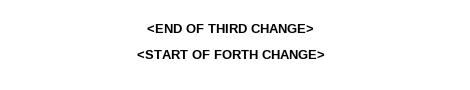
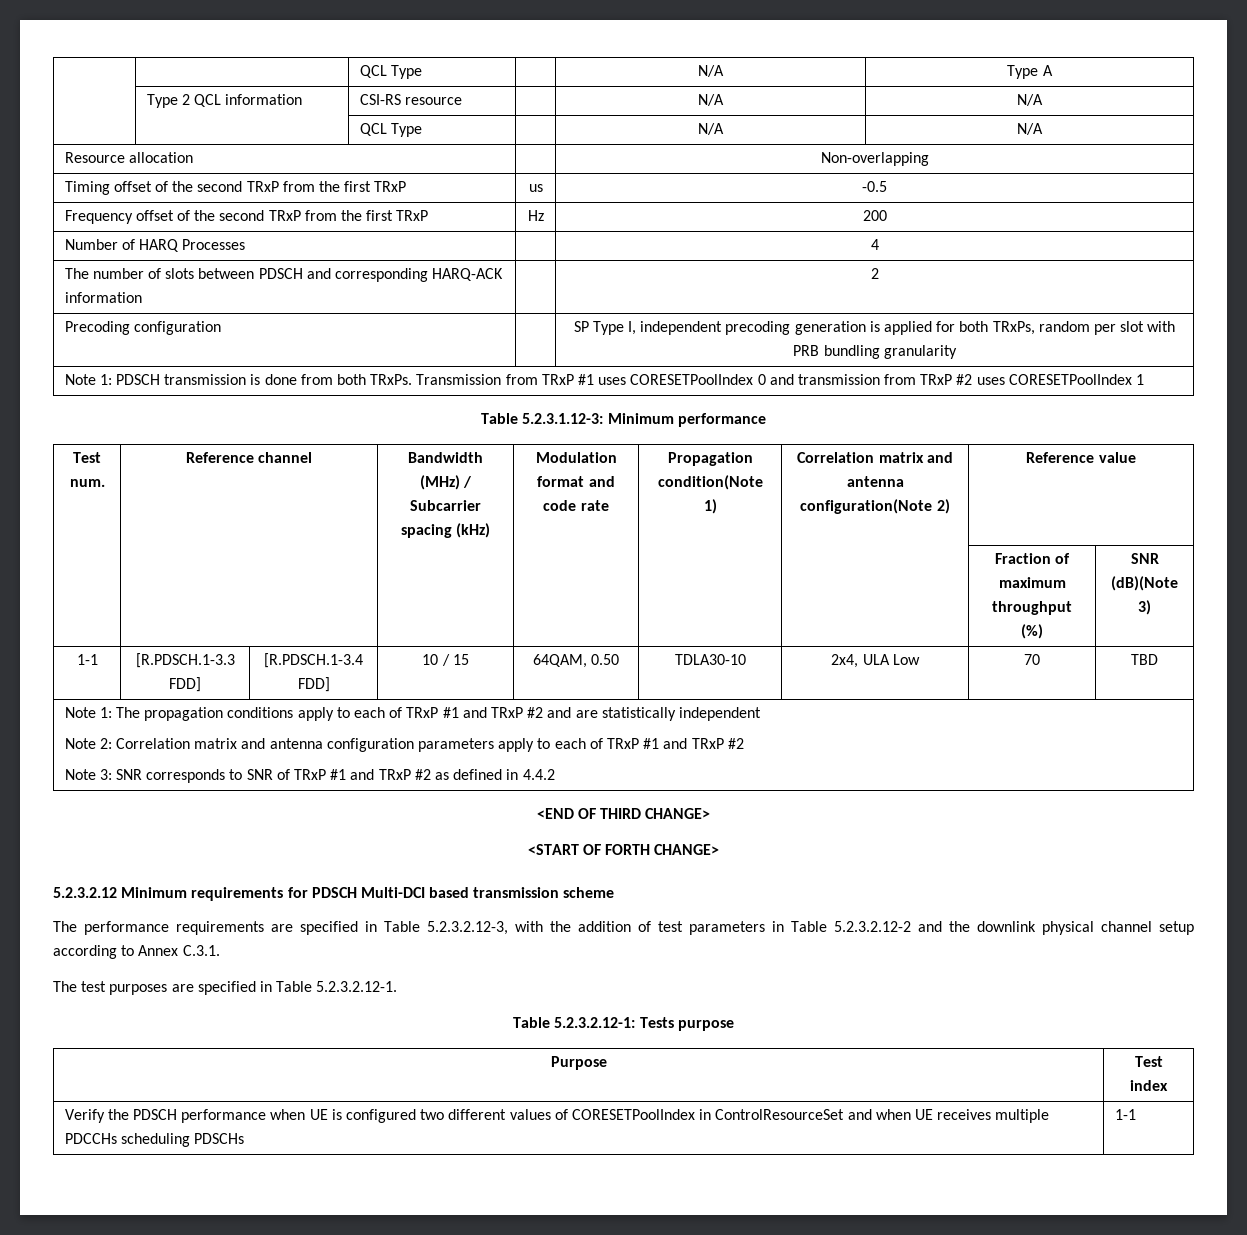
(147, 28) none -> [359,65,422,79] [698,65,724,77] [1007,65,1053,79] [146,94,303,108] [359,94,462,105] [698,94,724,106] [1017,94,1043,106] [359,123,422,137] [698,123,724,135] [1017,123,1043,135] [64,152,193,163] [820,152,929,166] [64,181,407,195] [528,184,543,192] [862,181,887,192] [64,210,429,224] [527,210,544,221] [862,210,887,221] [64,239,246,252] [870,239,879,250] [64,268,504,282] [64,292,142,303] [870,268,879,279] [64,321,221,335] [573,321,1176,335] [793,345,957,359] [64,374,1144,385] [481,413,766,427] [73,452,101,463] [69,479,105,487] [185,452,313,463] [408,452,483,463] [419,475,473,490] [410,500,481,511] [400,523,491,538] [535,452,617,463] [537,476,615,487] [543,500,609,511] [667,452,753,466] [657,475,763,490] [703,499,717,514] [797,452,953,463] [846,476,904,487] [800,499,950,514] [1026,452,1136,463] [994,553,1071,564] [998,577,1066,588] [992,601,1072,615] [1021,624,1043,639] [1130,553,1159,564] [1111,576,1178,591] [1138,600,1151,615] [76,654,98,665] [135,653,235,668] [169,677,201,692] [264,653,363,668] [297,677,330,692] [422,654,469,666] [532,654,620,668] [674,654,746,665] [831,654,920,668] [1024,654,1040,665] [1131,654,1158,665] [64,707,761,721] [64,738,744,752] [64,769,555,783] | | QCL Type | | N/A | Type A // | Type 2 QCL information | CSI-RS resource | | N/A | N/A // | | QCL Type | | N/A | N/A // Resource allocation | | Non-overlapping // Timing offset of the second TRxP from the first TRxP | us | -0.5 // Frequency offset of the second TRxP from the first TRxP | Hz | 200 // Number of HARQ Processes | | 4 // The number of slots between PDSCH and corresponding HARQ-ACK information | | 2 // Precoding configuration | | SP Type I, independent precoding generation is applied for both TRxPs, random per slot with PRB bundling granularity // Note 1: PDSCH transmission is done from both TRxPs. Transmission from TRxP #1 uses CORESETPoolIndex 0 and transmission from TRxP #2 uses CORESETPoolIndex 1 // Table 5.2.3.1.12-3: Minimum performance // Test num. | Reference channel | Bandwidth (MHz) / Subcarrier spacing (kHz) | Modulation format and code rate | Propagation condition(Note 1) | Correlation matrix and antenna configuration(Note 2) | Reference value // | | | | | | Fraction of maximum throughput (%) | SNR (dB)(Note 3) // 1-1 | [R.PDSCH.1-3.3 FDD] | [R.PDSCH.1-3.4 FDD] | 10 / 15 | 64QAM, 0.50 | TDLA30-10 | 2x4, ULA Low | 70 | TBD // Note 1: The propagation conditions apply to each of TRxP #1 and TRxP #2 and are statistically independent // Note 2: Correlation matrix and antenna configuration parameters apply to each of TRxP #1 and TRxP #2 // Note 3: SNR corresponds to SNR of TRxP #1 and TRxP #2 as defined in 4.4.2 //
(325, 54) none -> [53,887,615,901] [53,921,1194,935] [53,945,220,959] [53,981,398,995] [513,1017,734,1031] [550,1056,607,1070] [1134,1056,1163,1067] [1130,1080,1168,1091] [64,1109,1050,1123] [64,1133,245,1147] [1114,1109,1136,1120] // 5.2.3.2.12 Minimum requirements for PDSCH Multi-DCI based transmission scheme // The performance requirements are specified in Table 5.2.3.2.12-3, with the addition of test parameters in Table 5.2.3.2.12-2 and the downlink physical channel setup according to Annex C.3.1. // The test purposes are specified in Table 5.2.3.2.12-1. // Table 5.2.3.2.12-1: Tests purpose // Purpose | Test index // Verify the PDSCH performance when UE is configured two different values of CORESETPoolIndex in ControlResourceSet and when UE receives multiple PDCCHs scheduling PDSCHs | 1-1

